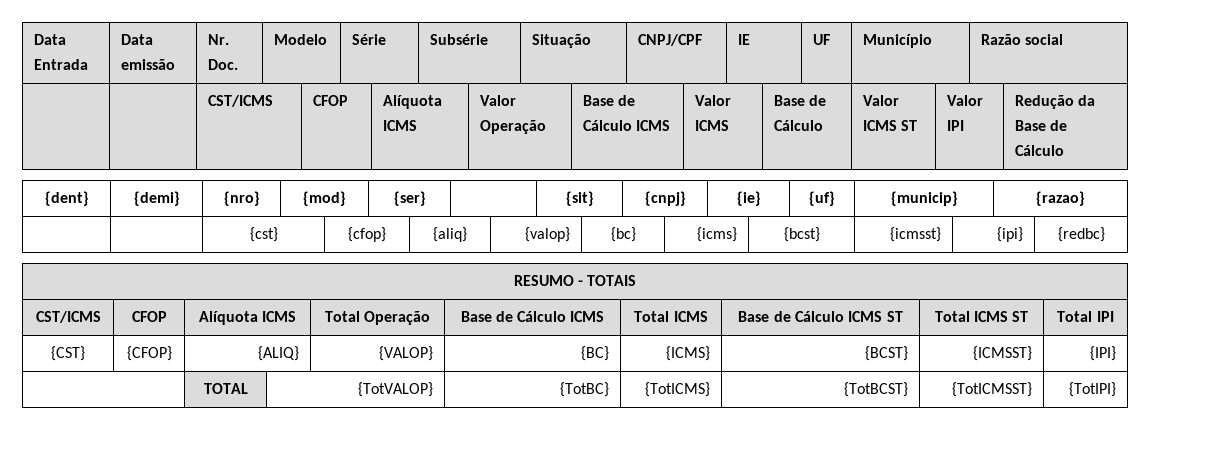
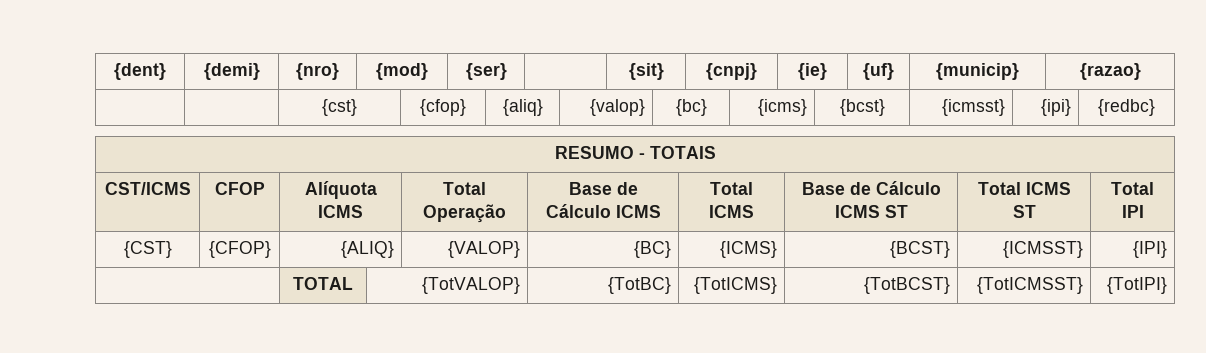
[33,34,66,45] [33,59,88,70] [120,34,153,45] [120,59,175,70] [207,34,229,45] [207,59,238,70] [273,34,327,45] [351,34,386,45] [429,34,488,45] [531,34,591,48] [637,34,702,46] [737,34,750,45] [812,34,830,45] [862,34,932,48] [980,34,1063,45] [207,95,273,107] [312,95,348,106] [382,95,442,109] [382,120,417,131] [479,95,516,106] [479,120,546,134] [582,95,635,106] [582,120,670,131] [694,95,731,106] [694,120,729,131] [773,95,826,106] [773,120,823,131] [862,95,899,106] [862,120,917,131] [946,95,983,106] [946,120,964,131] [1014,95,1095,109] [1014,120,1067,131] [1014,145,1064,156] Data Entrada | Data emissão | Nr. Doc. | Modelo | Série | Subsérie | Situação | CNPJ/CPF | IE | UF | Município | Razão social // | | CST/ICMS | CFOP | Alíquota ICMS | Valor Operação | Base de Cálculo ICMS | Valor ICMS | Base de Cálculo | Valor ICMS ST | Valor IPI | Redução da Base de Cálculo // -> (114, 71) none

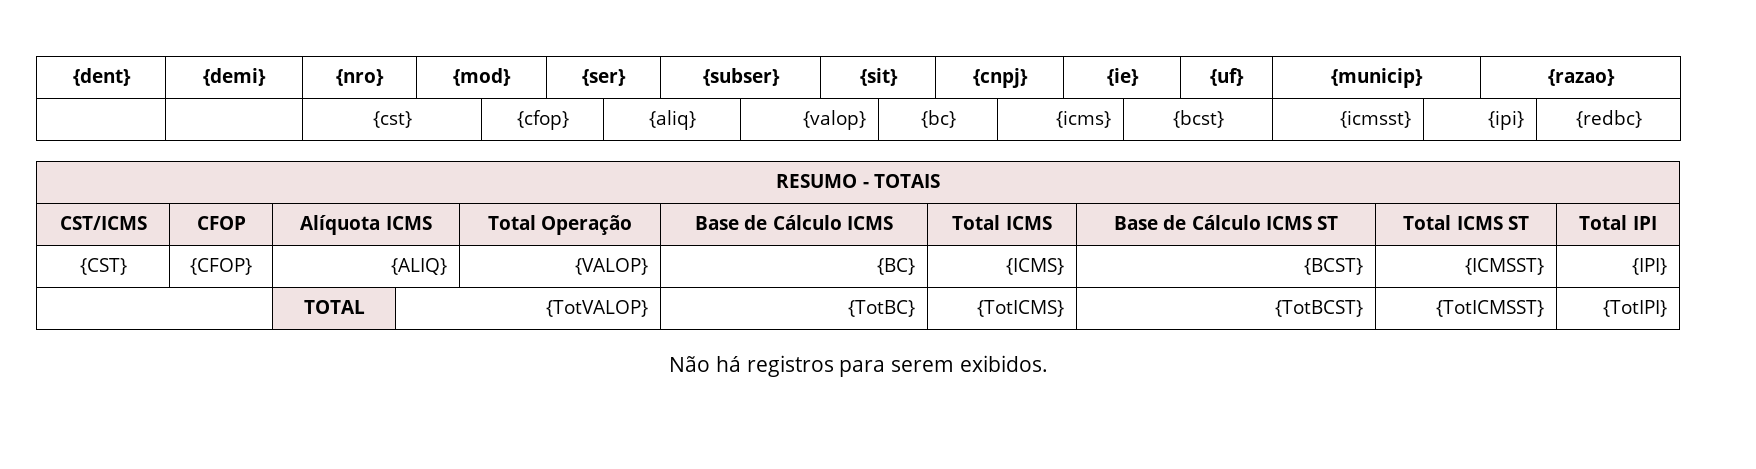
(507, 71) none -> [702,68,780,86] {subser}
(1167, 285) none -> [669,355,1048,377] // Não há registros para serem exibidos.

